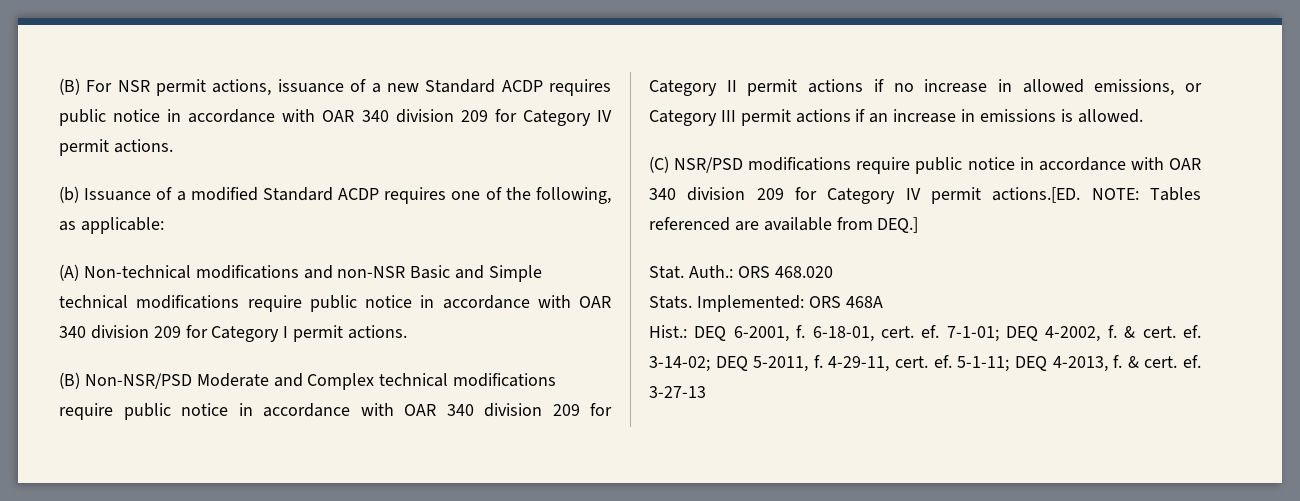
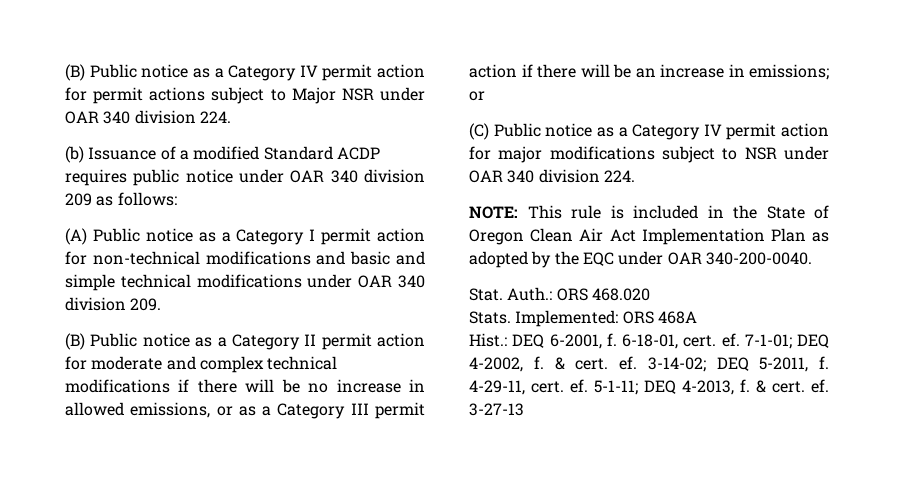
[59,78,611,96] [59,109,612,126] [59,139,173,156] (B) For NSR permit actions, issuance of a new Standard ACDP requires public notice in accordance with OAR 340 division 209 for Category IV permit actions. -> [65,64,425,81] [65,87,425,104] [65,110,231,124] (B) Public notice as a Category IV permit action for permit actions subject to Major NSR under OAR 340 division 224.
[451,187,611,204] [59,217,164,234] [59,264,543,282] [59,295,611,312] [59,325,408,342] [59,372,557,390] [59,403,612,420] [649,79,884,96] one of the following, as applicable: // (A) Non-technical modifications and non-NSR Basic and Simple technical modifications require public notice in accordance with OAR 340 division 209 for Category I permit actions. // (B) Non-NSR/PSD Moderate and Complex technical modifications require public notice in accordance with OAR 340 division 209 for Category II permit actions if -> [133,169,425,186] [65,192,177,206] [65,228,425,245] [65,251,426,265] [65,274,426,291] [65,297,162,311] [65,333,425,350] [65,356,338,373] [65,379,300,393] public notice under OAR 340 division 209 as follows: // (A) Public notice as a Category I permit action for non-technical modifications and basic and simple technical modifications under OAR 340 division 209. // (B) Public notice as a Category II permit action for moderate and complex technical modifications if there will be
(1202, 87) none -> [238,406,272,416] as a
[795,109,1143,123] [649,156,1201,174] [649,187,1201,204] [649,217,919,233] actions if an increase in emissions is allowed. // (C) NSR/PSD modifications require public notice in accordance with OAR 340 division 209 for Category IV permit actions.[ED. NOTE: Tables referenced are available from DEQ.] -> [469,64,829,80] [469,91,485,101] [469,123,829,140] [469,146,829,163] [469,169,635,183] [469,205,829,219] [469,228,829,245] [469,251,812,268] action if there will be an increase in emissions; or // (C) Public notice as a Category IV permit action for major modifications subject to NSR under OAR 340 division 224. // NOTE: This rule is included in the State of Oregon Clean Air Act Implementation Plan as adopted by the EQC under OAR 340-200-0040.

